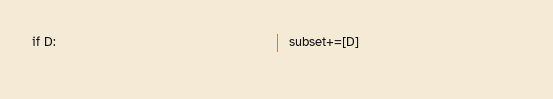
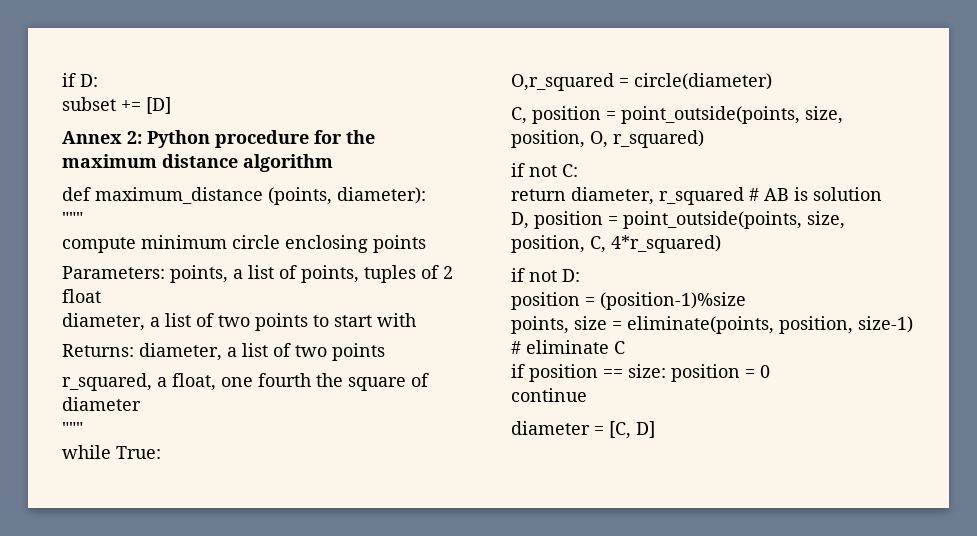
[289,37,359,48] subset+=[D] -> [62,97,171,114] [62,130,375,148] [62,154,333,172] [62,187,426,205] [62,212,83,225] [62,235,426,253] [62,265,453,283] [62,289,101,303] [62,313,416,331] [62,343,385,361] [62,373,429,391] [62,397,141,411] [62,422,83,435] [62,445,161,459] [511,73,772,91] [511,106,843,124] [511,130,704,148] [511,163,578,177] [511,187,882,205] [511,211,845,229] [511,235,721,253] [511,268,580,282] [511,292,746,310] [511,316,913,334] [511,340,625,354] [511,364,770,382] [511,388,587,402] [511,421,655,439] subset += [D] // Annex 2: Python procedure for the maximum distance algorithm // def maximum_distance (points, diameter): // """ // compute minimum circle enclosing points // Parameters: points, a list of points, tuples of 2 float // diameter, a list of two points to start with // Returns: diameter, a list of two points // r_squared, a float, one fourth the square of diameter // """ // while True: // O,r_squared = circle(diameter) // C, position = point_outside(points, size, position, O, r_squared) // if not C: // return diameter, r_squared # AB is solution // D, position = point_outside(points, size, position, C, 4*r_squared) // if not D: // position = (position-1)%size // points, size = eliminate(points, position, size-1) # eliminate C // if position == size: position = 0 // continue // diameter = [C, D]

